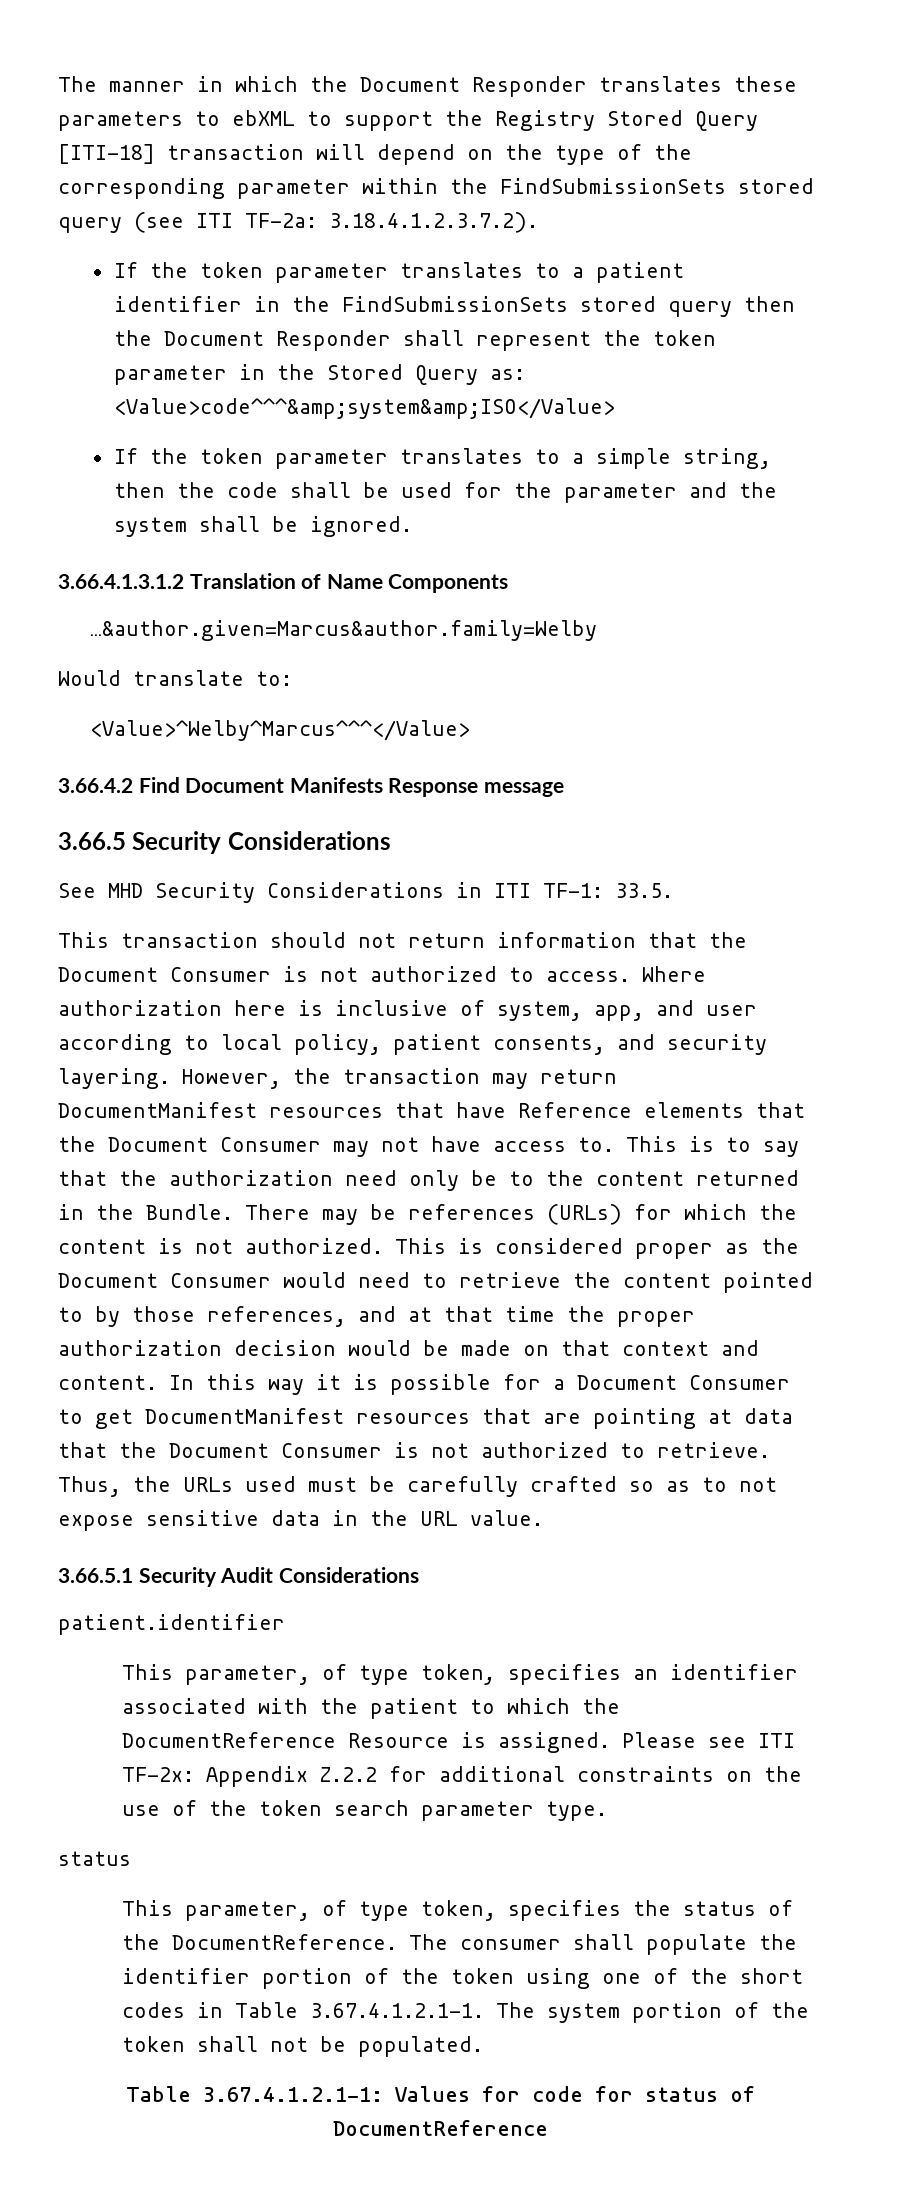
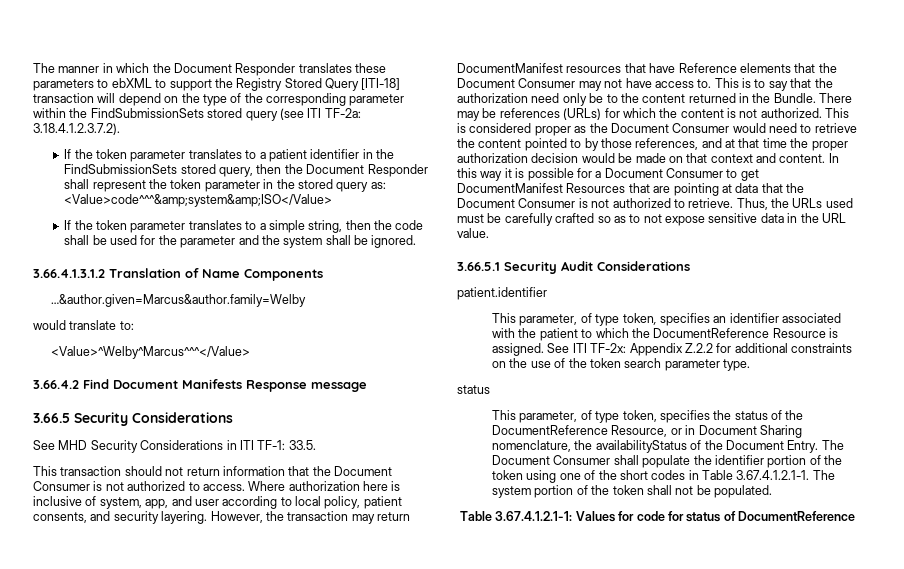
[667,301,732,317] query -> [219,167,254,177] query,
[326,364,478,385] Stored Query -> [297,179,369,192] stored query
[58,670,121,686] Would -> [33,320,66,330] would
[356,1413,470,1424] resources -> [566,183,626,193] Resources
[621,1732,746,1748] Please see -> [547,343,570,353] See
[171,1934,561,1950] DocumentReference. The consumer -> [492,425,802,438] [492,440,844,453] [492,455,611,465] DocumentReference Resource, or in Document Sharing nomenclature, the availabilityStatus of the Document Entry. The Document Consumer

